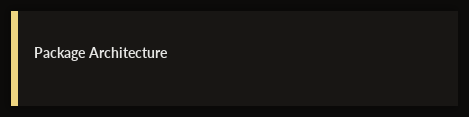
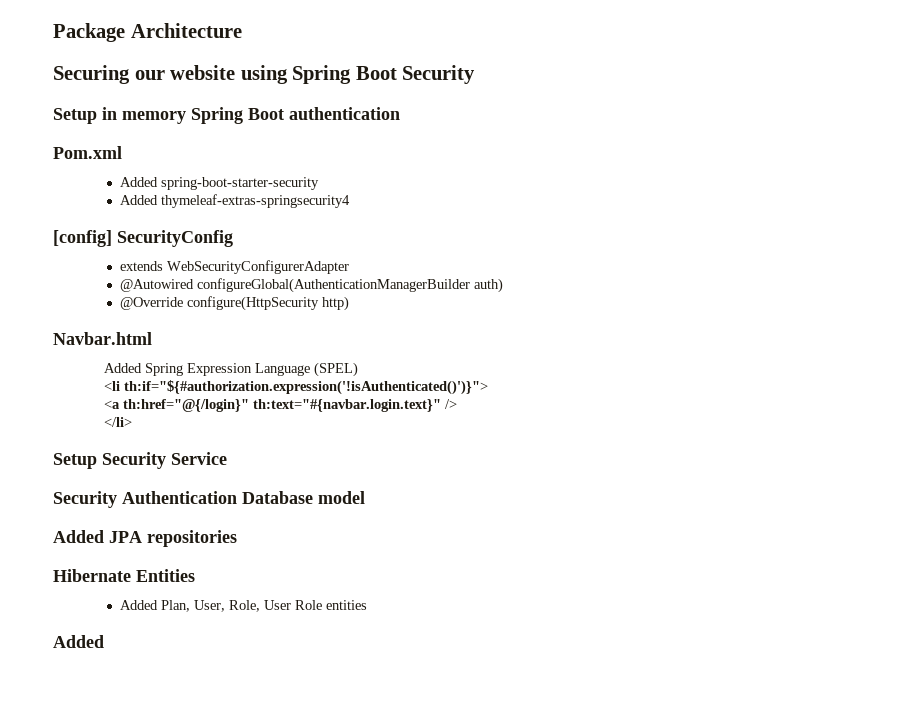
(168, 52) none -> [53,65,476,84] [53,107,400,124] [53,146,122,159] [119,177,319,190] [119,194,350,208] [53,230,233,247] [119,260,349,274] [119,278,503,293] [119,296,349,311] [53,332,152,345] [103,362,358,377] [103,380,488,395] [103,399,457,412] [103,417,132,427] [53,452,227,469] [53,491,365,508] [53,530,237,547] [53,569,195,582] [119,600,367,612] [53,635,104,648] // Securing our website using Spring Boot Security // Setup in memory Spring Boot authentication // Pom.xml // Added spring-boot-starter-security // Added thymeleaf-extras-springsecurity4 // [config] SecurityConfig // extends WebSecurityConfigurerAdapter // @Autowired configureGlobal(AuthenticationManagerBuilder auth) // @Override configure(HttpSecurity http) // Navbar.html // Added Spring Expression Language (SPEL) // <li th:if="${#authorization.expression('!isAuthenticated()')}"> // <a th:href="@{/login}" th:text="#{navbar.login.text}" /> // </li> // Setup Security Service // Security Authentication Database model // Added JPA repositories // Hibernate Entities // Added Plan, User, Role, User Role entities // Added

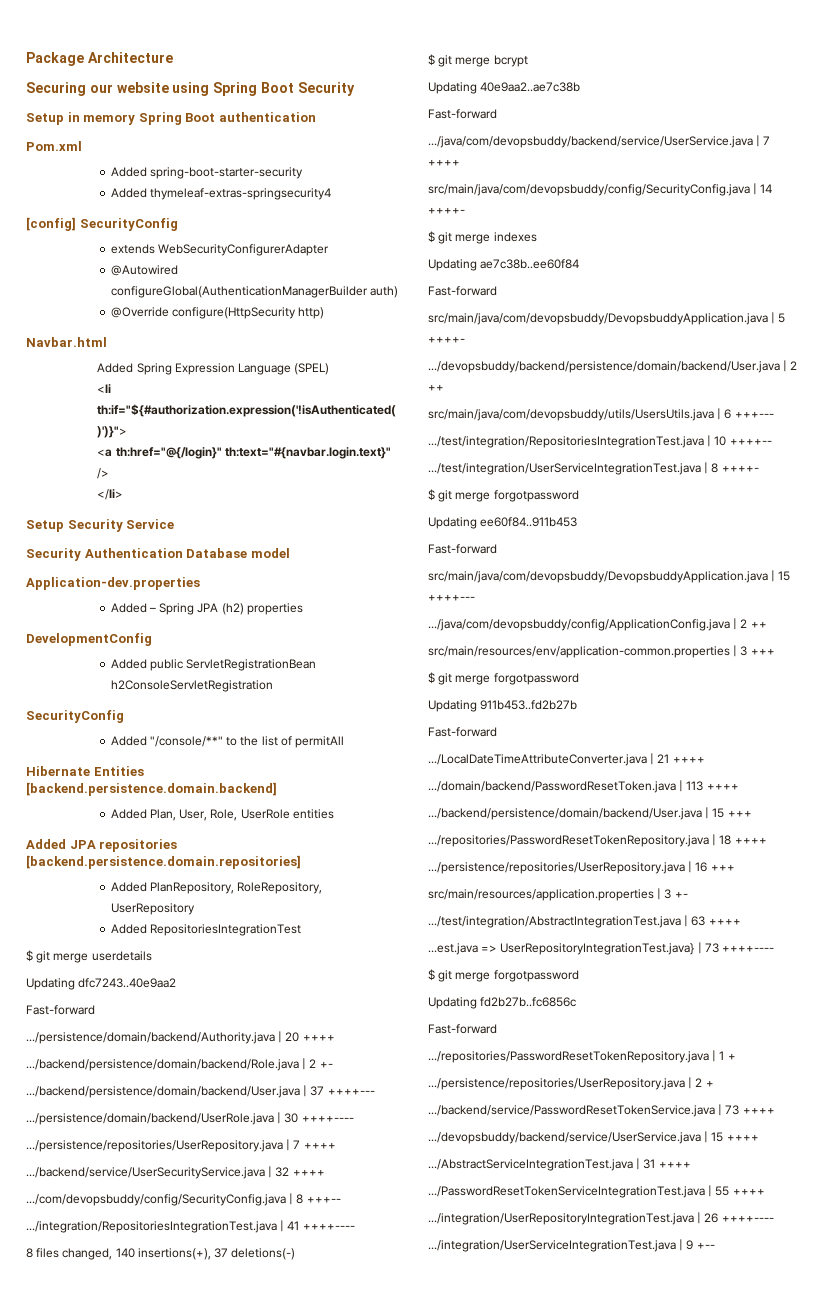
[53,530,237,547] // Added JPA repositories -> [26,577,200,590] [110,603,303,615] [26,633,152,646] [110,659,317,671] [110,680,273,692] [26,710,124,723] [110,736,344,748] // Application-dev.properties // Added – Spring JPA (h2) properties // DevelopmentConfig // Added public ServletRegistrationBean h2ConsoleServletRegistration // SecurityConfig // Added "/console/**" to the list of permitAll
(195, 575) none -> [26,782,277,796] [backend.persistence.domain.backend]
[263,600,322,610] User Role -> [240,809,290,819] UserRole
(104, 641) none -> [69,839,178,852] [26,855,301,869] [110,882,323,894] [110,903,195,915] [110,924,301,936] [26,950,152,963] [26,978,177,990] [26,1005,95,1015] [26,1031,335,1044] [26,1058,333,1071] [26,1085,375,1098] [26,1112,354,1125] [26,1139,336,1152] [26,1166,325,1179] [26,1193,341,1206] [26,1220,355,1233] [26,1248,296,1260] [428,54,528,67] [428,82,581,94] [428,109,497,119] [428,135,771,148] [428,159,460,166] [428,183,773,196] [428,207,465,214] [428,231,537,244] [428,259,580,271] [428,286,497,296] [428,312,786,325] [428,336,465,343] [428,360,798,373] [428,384,444,391] [428,408,774,421] [428,435,772,448] [428,462,759,475] [428,489,579,502] [428,517,578,529] [428,544,497,554] [428,570,791,583] [428,594,475,601] [428,618,767,631] [428,645,775,658] [428,672,579,685] [428,700,578,712] [428,727,497,737] [428,753,705,766] [428,780,739,793] [428,807,752,820] [428,834,767,847] [428,861,735,874] [428,888,688,901] [428,915,741,928] [428,942,775,955] [428,969,579,982] [428,997,577,1009] [428,1024,497,1034] [428,1050,736,1063] [428,1077,714,1090] [428,1104,775,1117] [428,1131,759,1144] [428,1158,691,1171] [428,1185,765,1198] [428,1212,774,1225] [428,1239,715,1252] JPA repositories [backend.persistence.domain.repositories] // Added PlanRepository, RoleRepository, UserRepository // Added RepositoriesIntegrationTest // $ git merge userdetails // Updating dfc7243..40e9aa2 // Fast-forward // .../persistence/domain/backend/Authority.java | 20 ++++ // .../backend/persistence/domain/backend/Role.java | 2 +- // .../backend/persistence/domain/backend/User.java | 37 ++++--- // .../persistence/domain/backend/UserRole.java | 30 ++++---- // .../persistence/repositories/UserRepository.java | 7 ++++ // .../backend/service/UserSecurityService.java | 32 ++++ // .../com/devopsbuddy/config/SecurityConfig.java | 8 +++-- // .../integration/RepositoriesIntegrationTest.java | 41 ++++---- // 8 files changed, 140 insertions(+), 37 deletions(-) // $ git merge bcrypt // Updating 40e9aa2..ae7c38b // Fast-forward // .../java/com/devopsbuddy/backend/service/UserService.java | 7 ++++ // src/main/java/com/devopsbuddy/config/SecurityConfig.java | 14 ++++- // $ git merge indexes // Updating ae7c38b..ee60f84 // Fast-forward // src/main/java/com/devopsbuddy/DevopsbuddyApplication.java | 5 ++++- // .../devopsbuddy/backend/persistence/domain/backend/User.java | 2 ++ // src/main/java/com/devopsbuddy/utils/UsersUtils.java | 6 +++--- // .../test/integration/RepositoriesIntegrationTest.java | 10 ++++-- // .../test/integration/UserServiceIntegrationTest.java | 8 ++++- // $ git merge forgotpassword // Updating ee60f84..911b453 // Fast-forward // src/main/java/com/devopsbuddy/DevopsbuddyApplication.java | 15 ++++--- // .../java/com/devopsbuddy/config/ApplicationConfig.java | 2 ++ // src/main/resources/env/application-common.properties | 3 +++ // $ git merge forgotpassword // Updating 911b453..fd2b27b // Fast-forward // .../LocalDateTimeAttributeConverter.java | 21 ++++ // .../domain/backend/PasswordResetToken.java | 113 ++++ // .../backend/persistence/domain/backend/User.java | 15 +++ // .../repositories/PasswordResetTokenRepository.java | 18 ++++ // .../persistence/repositories/UserRepository.java | 16 +++ // src/main/resources/application.properties | 3 +- // .../test/integration/AbstractIntegrationTest.java | 63 ++++ // ...est.java => UserRepositoryIntegrationTest.java} | 73 ++++---- // $ git merge forgotpassword // Updating fd2b27b..fc6856c // Fast-forward // .../repositories/PasswordResetTokenRepository.java | 1 + // .../persistence/repositories/UserRepository.java | 2 + // .../backend/service/PasswordResetTokenService.java | 73 ++++ // .../devopsbuddy/backend/service/UserService.java | 15 ++++ // .../AbstractServiceIntegrationTest.java | 31 ++++ // .../PasswordResetTokenServiceIntegrationTest.java | 55 ++++ // .../integration/UserRepositoryIntegrationTest.java | 26 ++++---- // .../integration/UserServiceIntegrationTest.java | 9 +--

